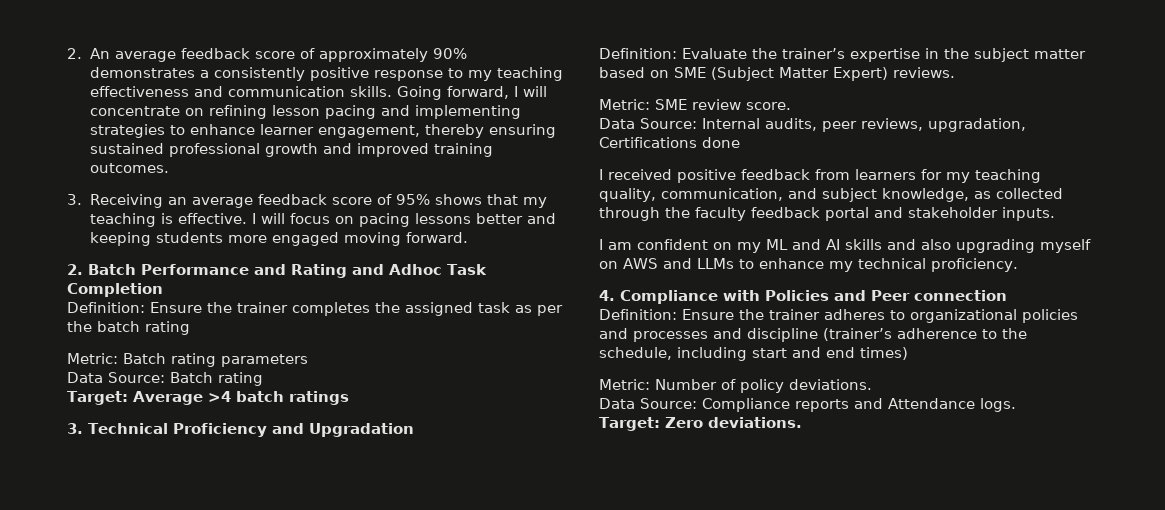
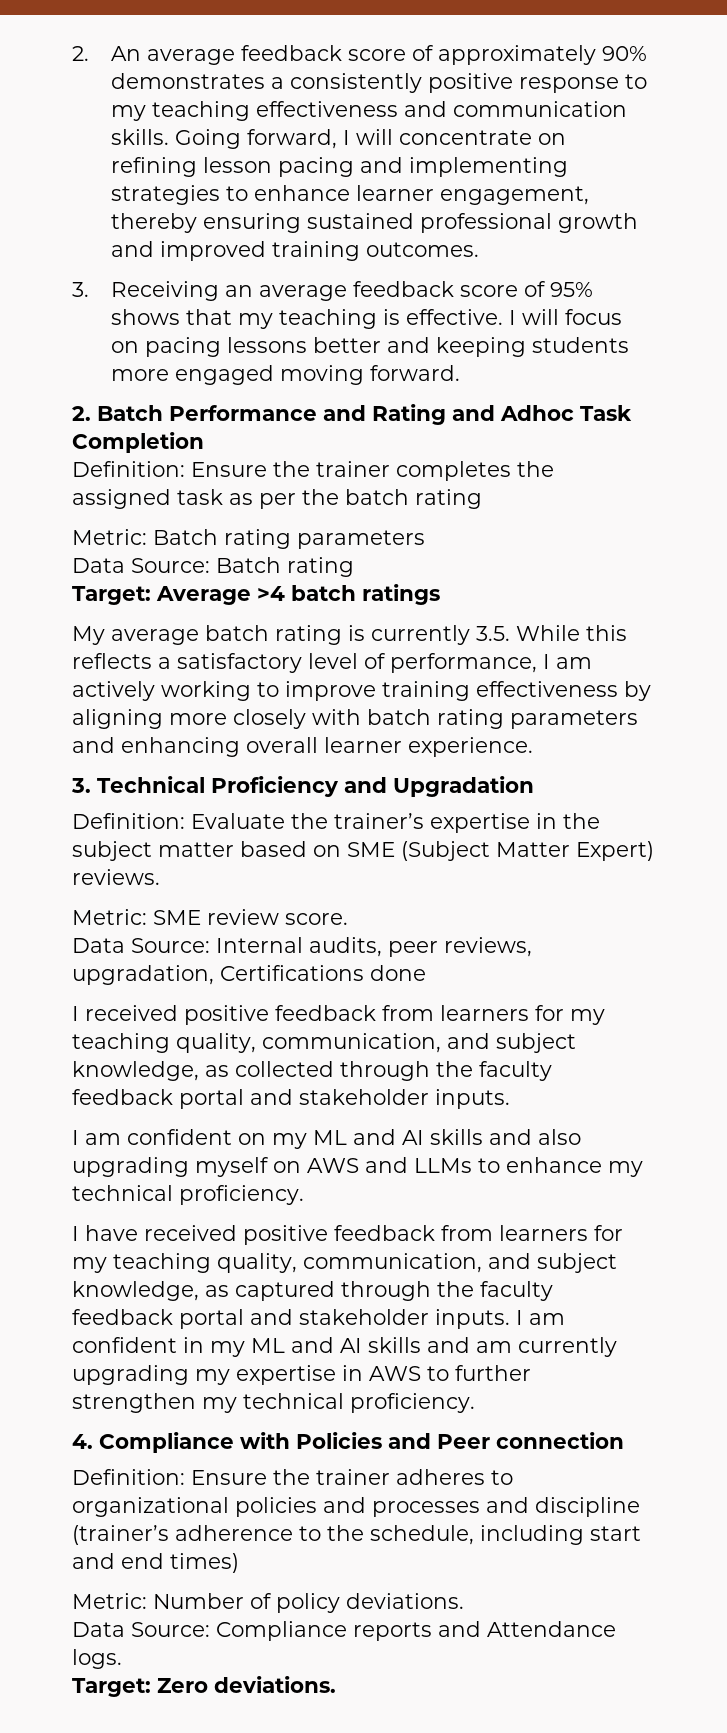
(349, 398) none -> [72,625,627,645] [72,653,592,673] [72,681,651,701] [72,709,638,729] [72,737,533,757] // My average batch rating is currently 3.5. While this reflects a satisfactory level of performance, I am actively working to improve training effectiveness by aligning more closely with batch rating parameters and enhancing overall learner experience.
(1018, 265) none -> [72,1225,623,1245] [72,1253,617,1273] [72,1281,553,1301] [72,1309,565,1329] [72,1337,617,1357] [72,1365,531,1385] [72,1393,475,1413] // I have received positive feedback from learners for my teaching quality, communication, and subject knowledge, as captured through the faculty feedback portal and stakeholder inputs. I am confident in my ML and AI skills and am currently upgrading my expertise in AWS to further strengthen my technical proficiency.

